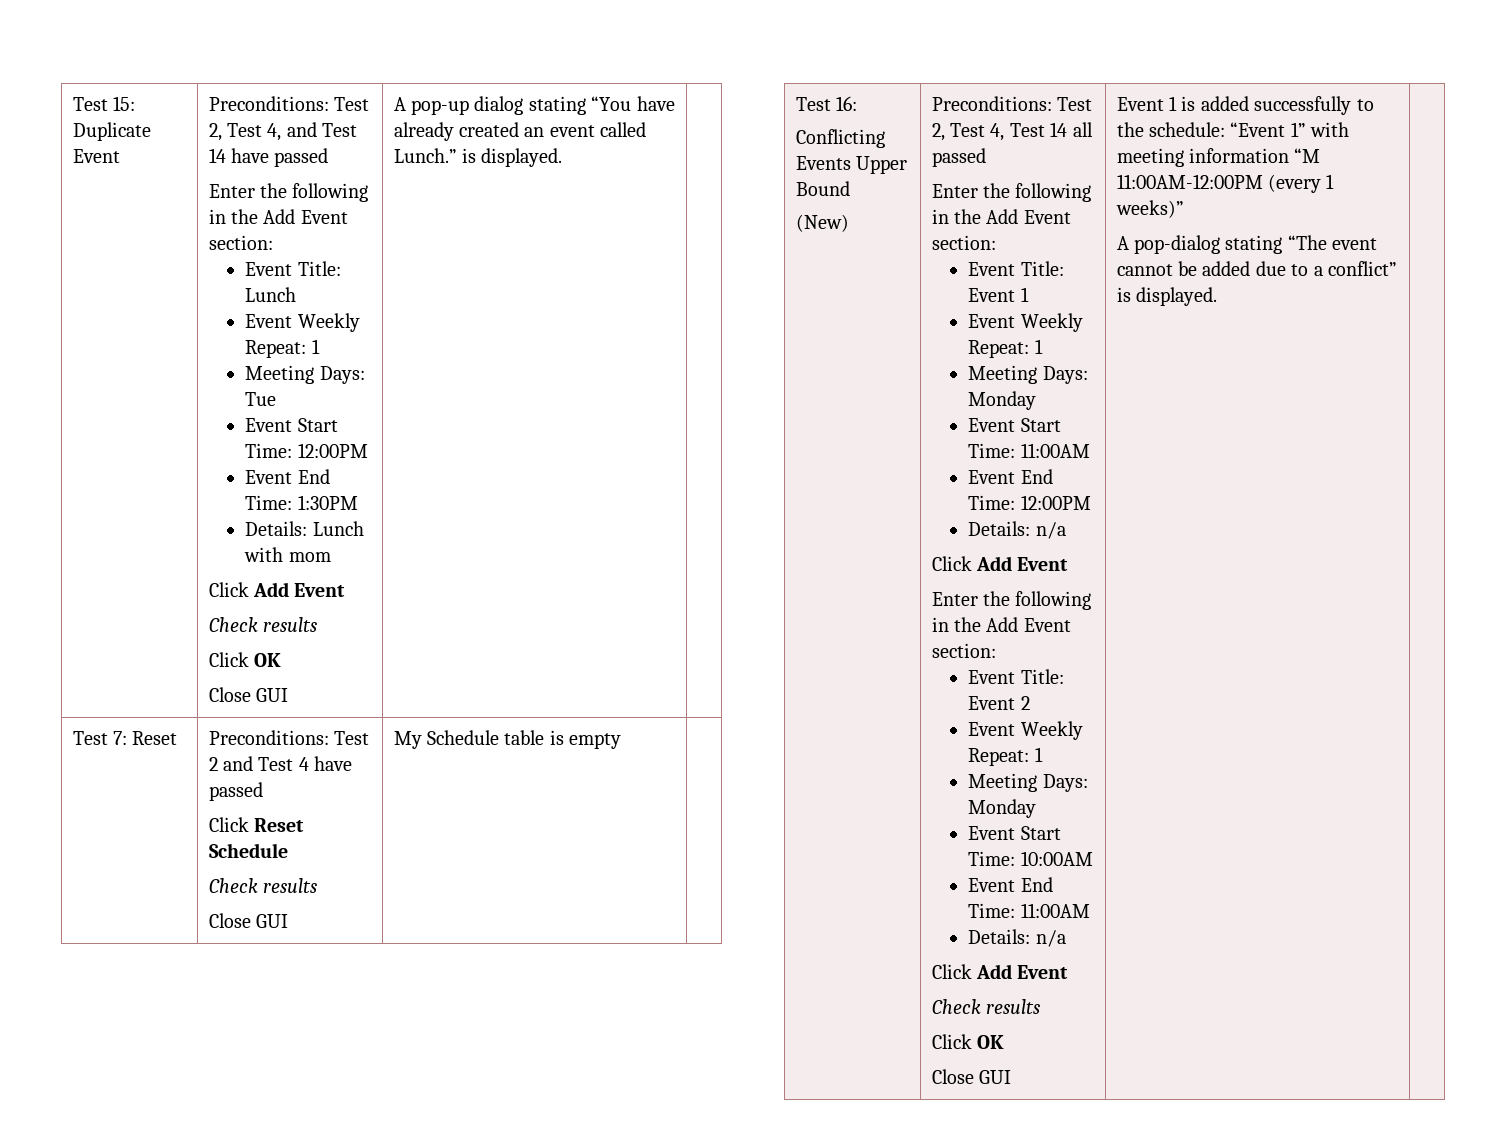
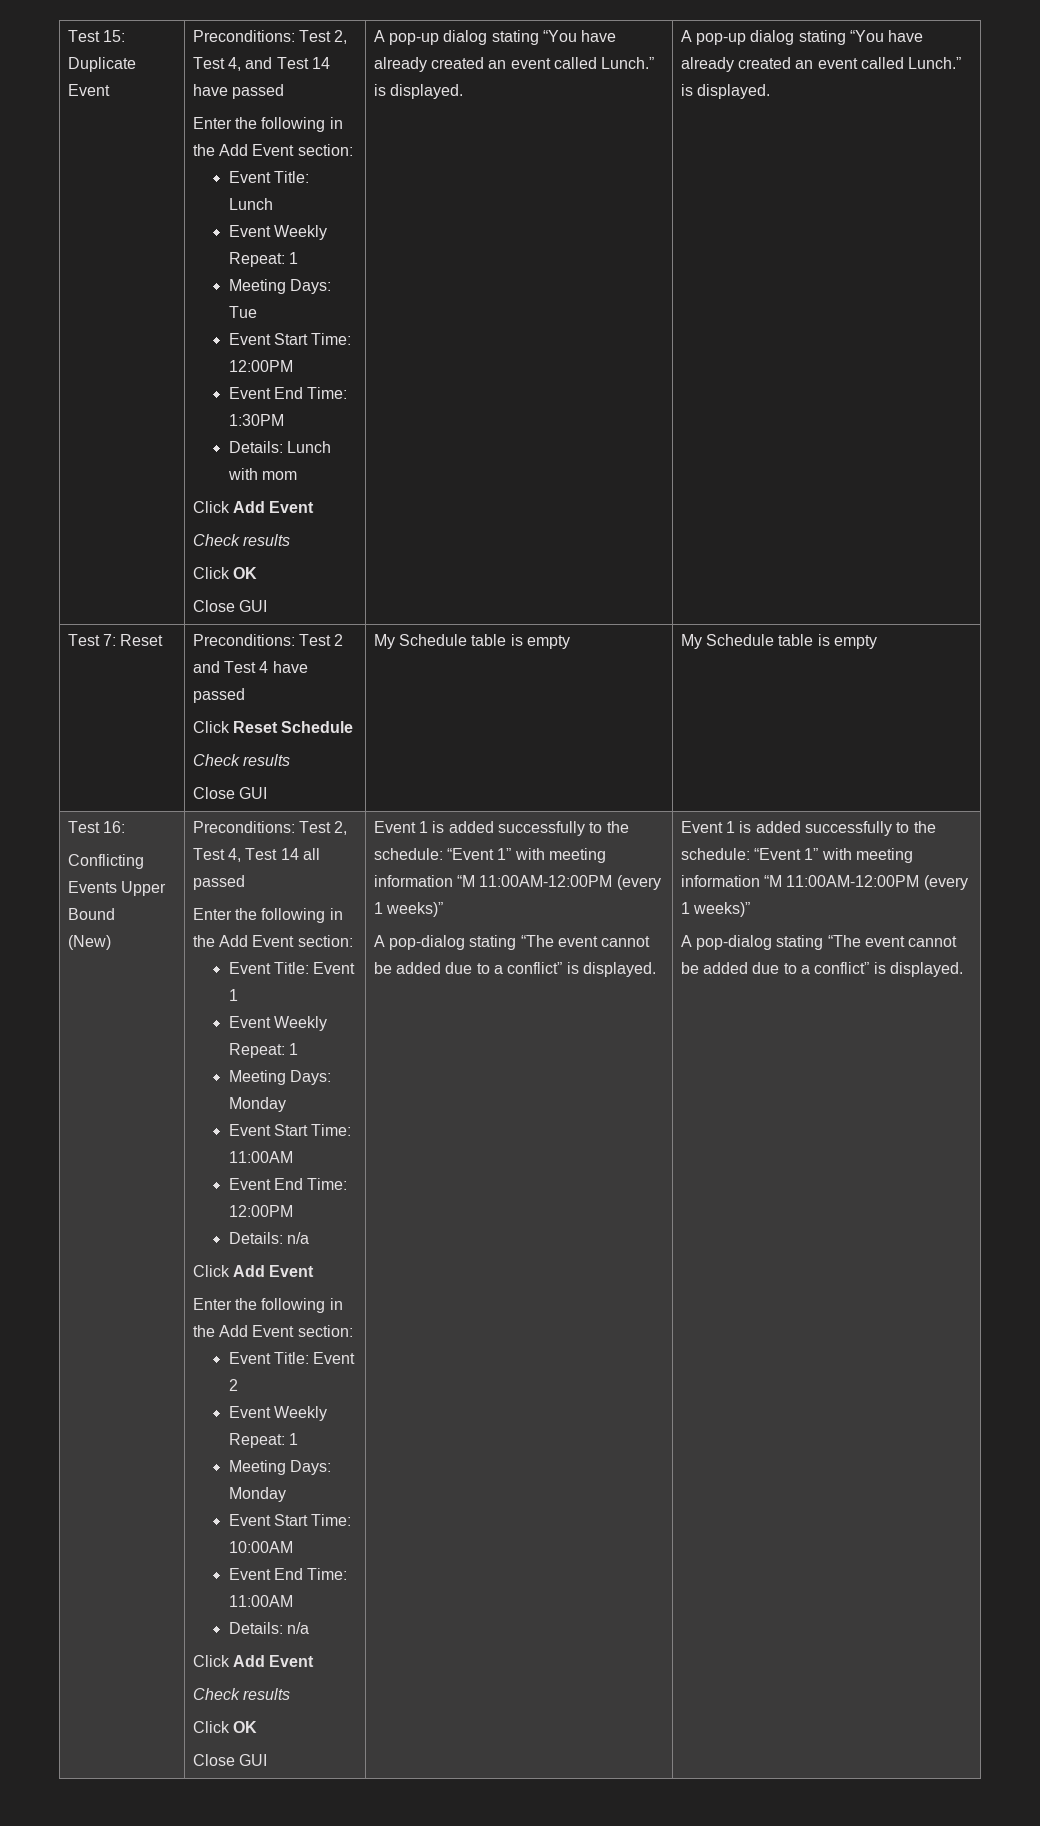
(563, 157) none -> [680,30,924,45] [680,57,962,72] [680,84,771,99] A pop-up dialog stating “You have already created an event called Lunch.” is displayed.
(622, 741) none -> [680,634,877,649] My Schedule table is empty
(1217, 296) none -> [680,821,936,836] [680,848,913,863] [680,875,968,890] [680,902,751,917] [680,935,958,950] [680,962,963,977] Event 1 is added successfully to the schedule: “Event 1” with meeting information “M 11:00AM-12:00PM (every 1 weeks)” // A pop-dialog stating “The event cannot be added due to a conflict” is displayed.

